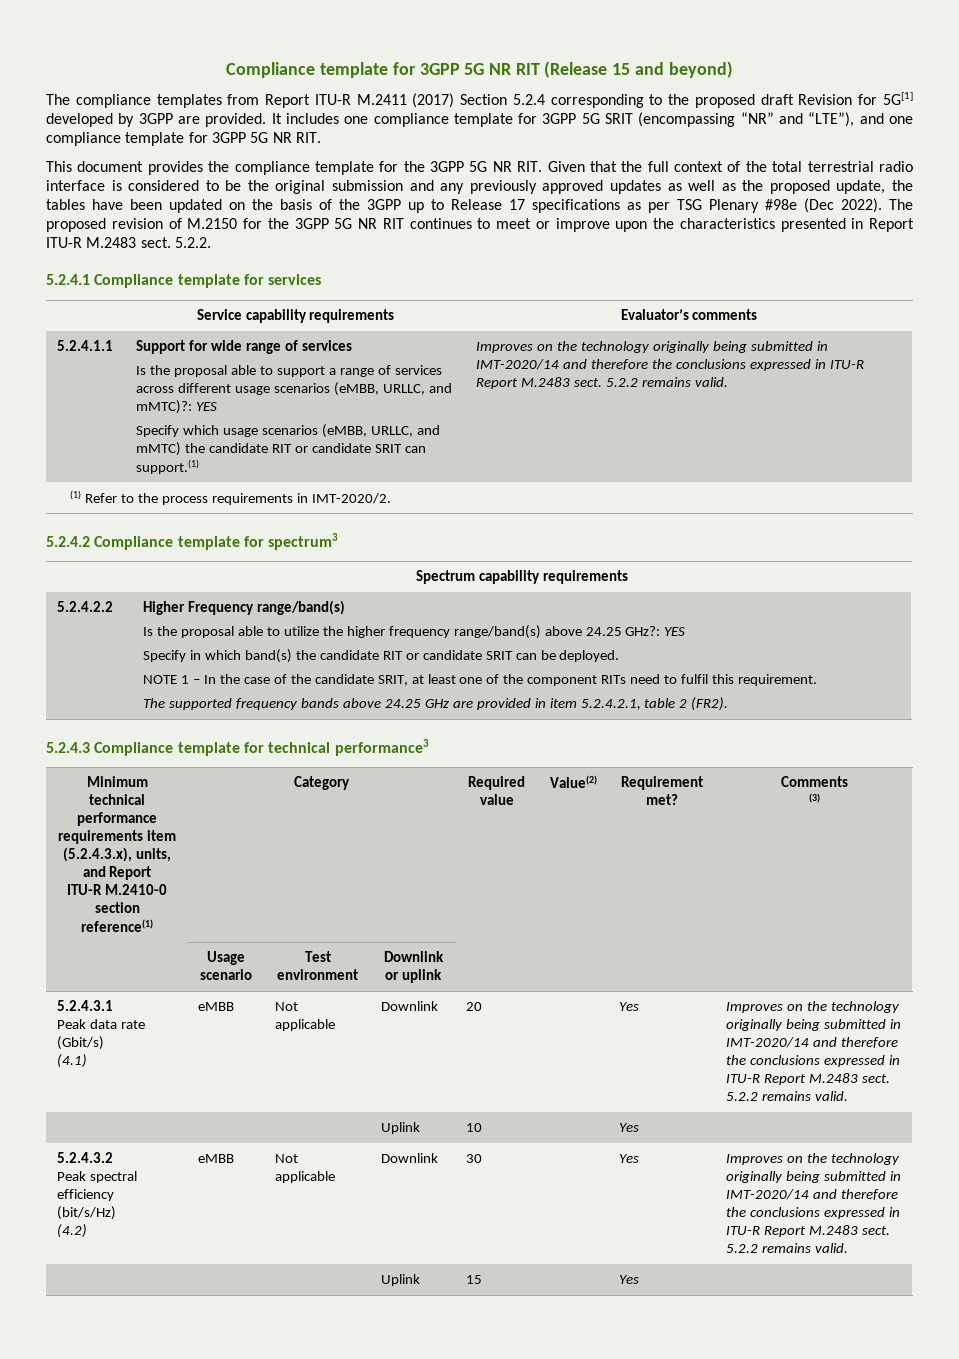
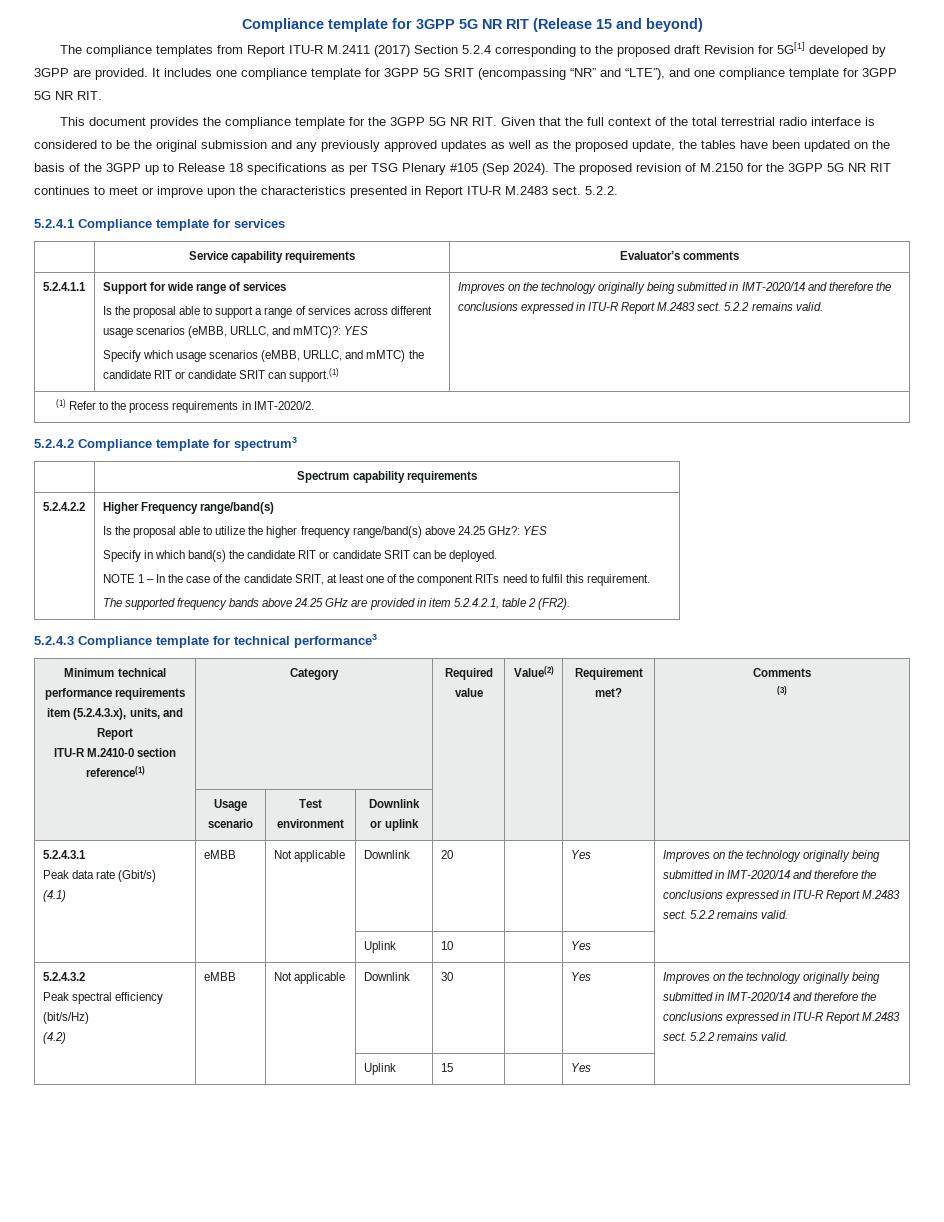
[509,199,525,210] 17 -> [229,163,243,172] 18
[765,198,882,213] #98e (Dec 2022). -> [450,163,549,175] #105 (Sep 2024).

